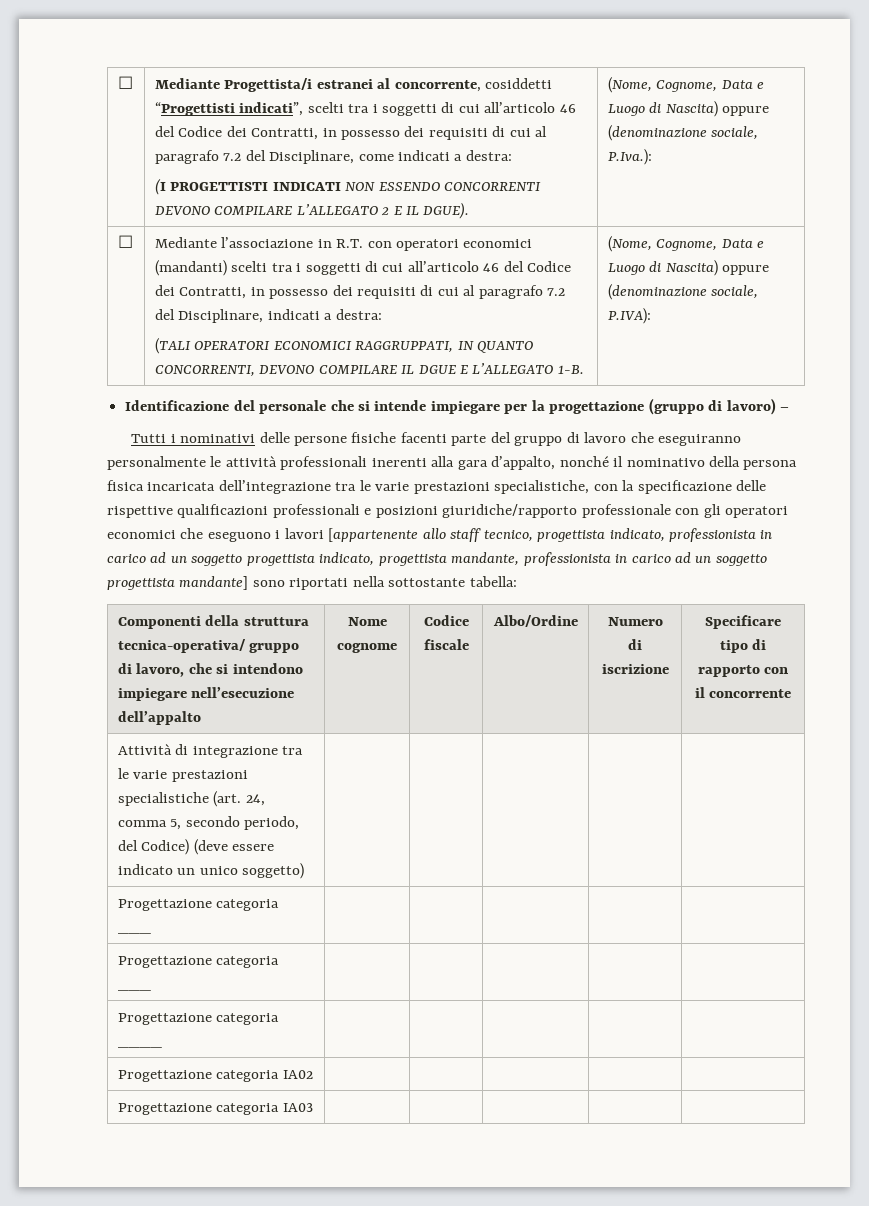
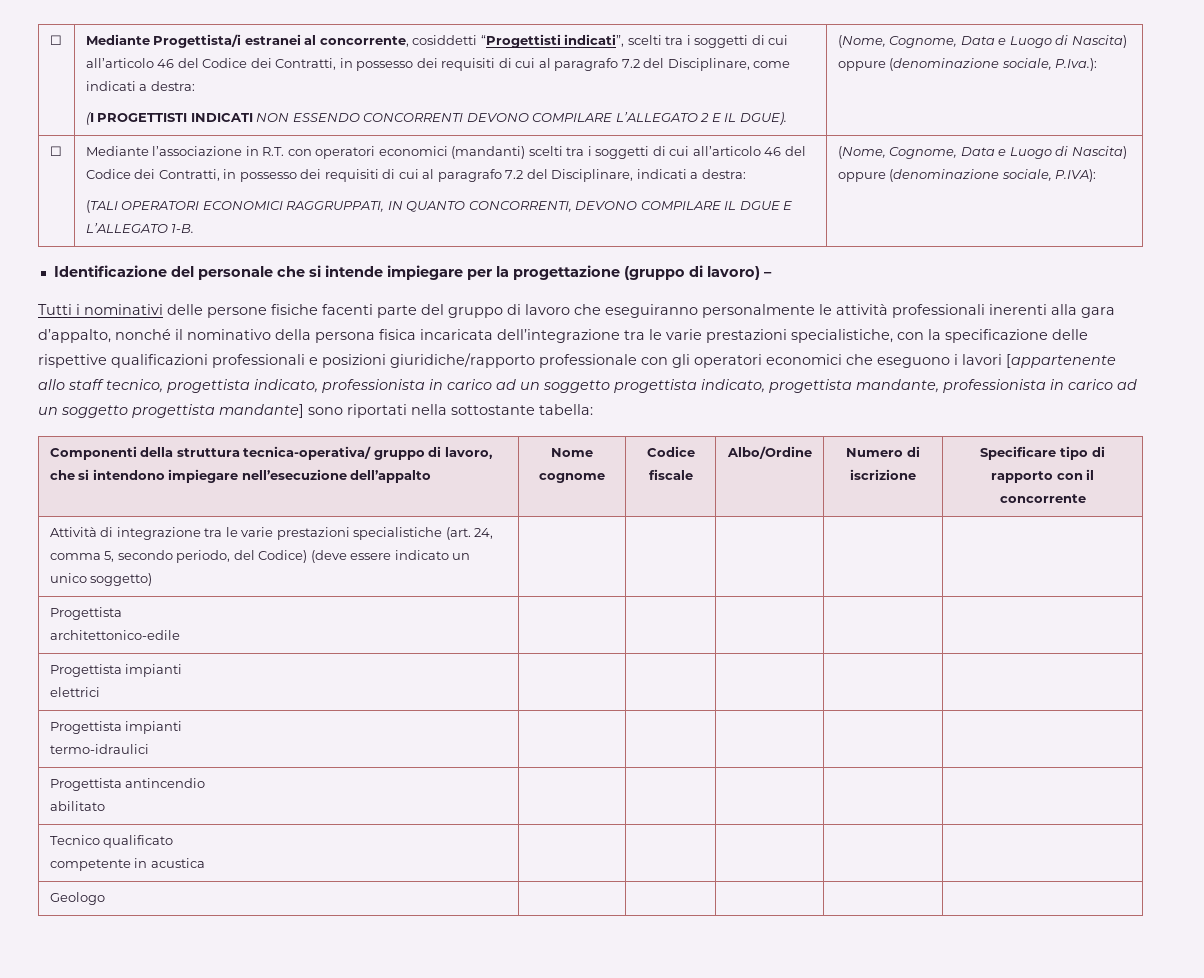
[117,899,280,911] [117,932,151,934] [117,956,280,968] [117,989,151,991] [117,1013,280,1025] [117,1046,162,1048] [117,1070,313,1082] [117,1103,313,1115] Progettazione categoria ___ | | | | | // Progettazione categoria ___ | | | | | // Progettazione categoria ____ | | | | | // Progettazione categoria IA02 | | | | | // Progettazione categoria IA03 -> [49,607,122,620] [49,630,180,640] [49,664,183,677] [49,687,100,697] [49,721,183,734] [49,744,149,754] [49,778,206,791] [49,801,105,811] [49,835,174,848] [49,858,205,871] [49,892,105,905] Progettista // architettonico-edile | | | | | // Progettista impianti // elettrici | | | | | // Progettista impianti // termo-idraulici | | | | | // Progettista antincendio // abilitato | | | | | // Tecnico qualificato // competente in acustica | | | | | // Geologo

